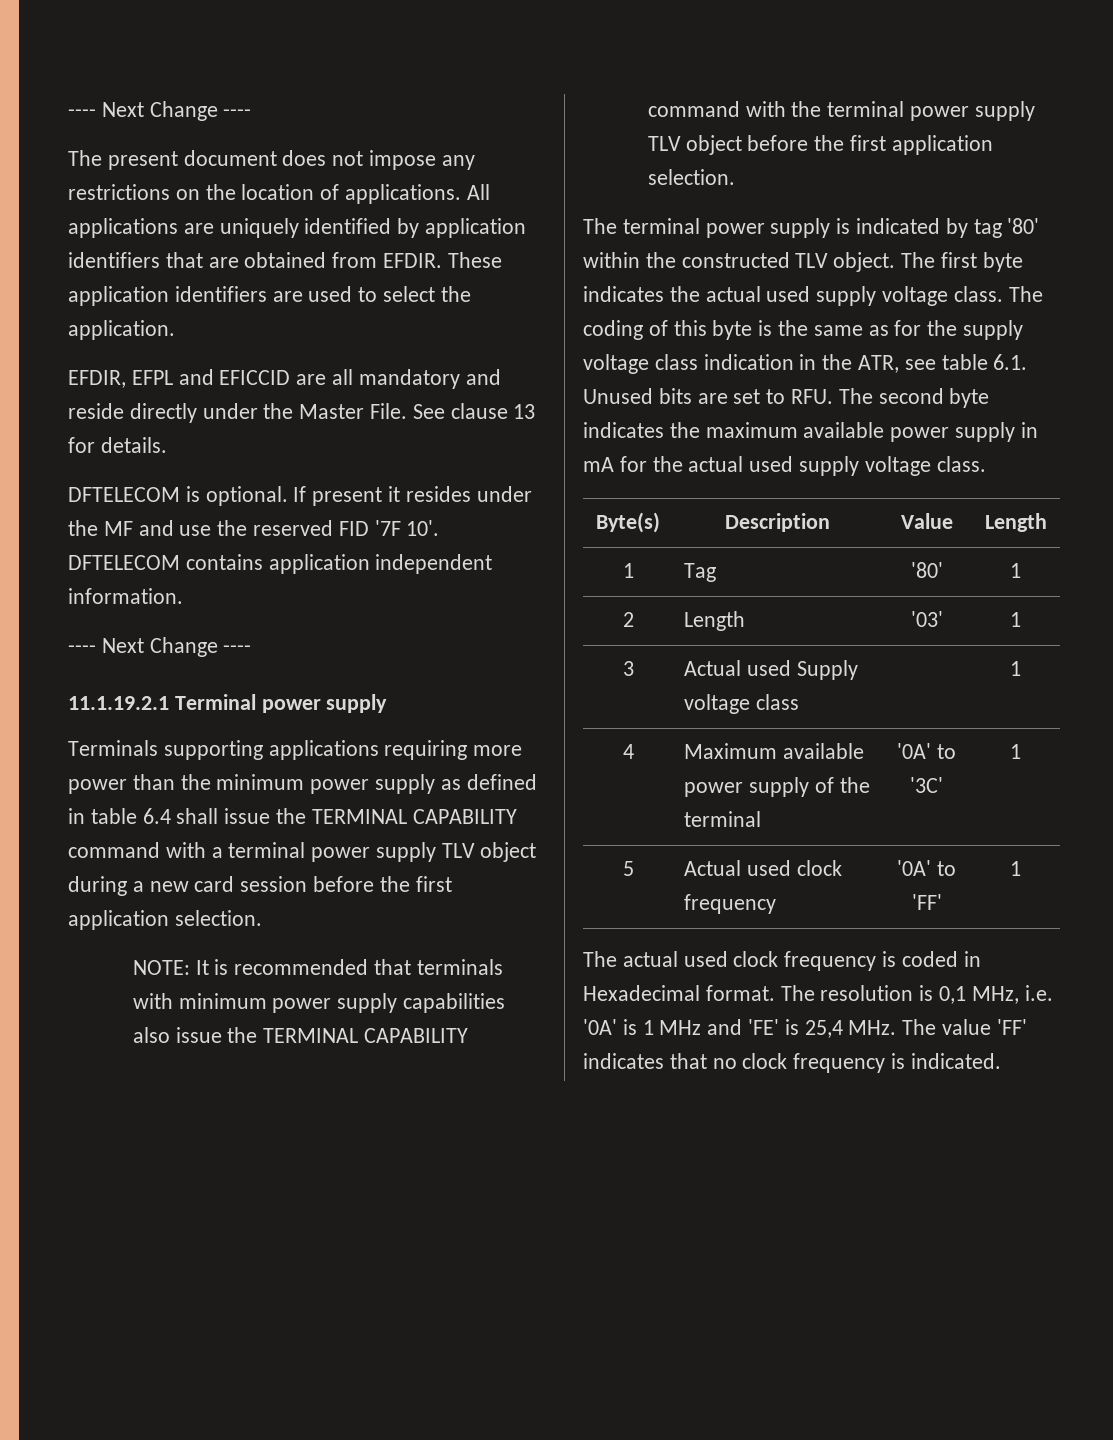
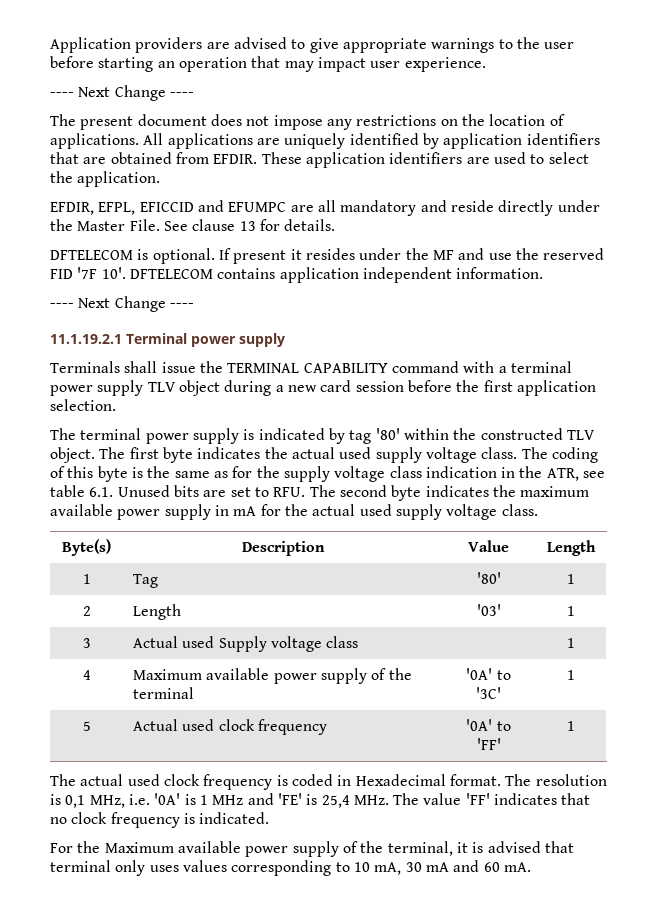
(68, 113) none -> [50,37,575,53] [50,56,486,72] Application providers are advised to give appropriate warnings to the user before starting an operation that may impact user experience. //
[131,369,291,385] EFPL and EFICCID -> [98,200,287,215] EFPL, EFICCID and EFUMPC
[163,740,523,760] [68,774,537,794] [68,808,171,824] supporting applications requiring more power than the minimum power supply as defined in table 6.4 -> (120, 367) none
[132,959,503,975] [132,993,506,1013] [132,1027,469,1043] [647,101,1035,121] [647,135,993,155] [647,169,735,185] // NOTE: It is recommended that terminals with minimum power supply capabilities also issue the TERMINAL CAPABILITY command with the terminal power supply TLV object before the first application selection. -> (116, 405) none
(1001, 1061) none -> [50,841,574,857] [50,860,531,876] // For the Maximum available power supply of the terminal, it is advised that terminal only uses values corresponding to 10 mA, 30 mA and 60 mA.

